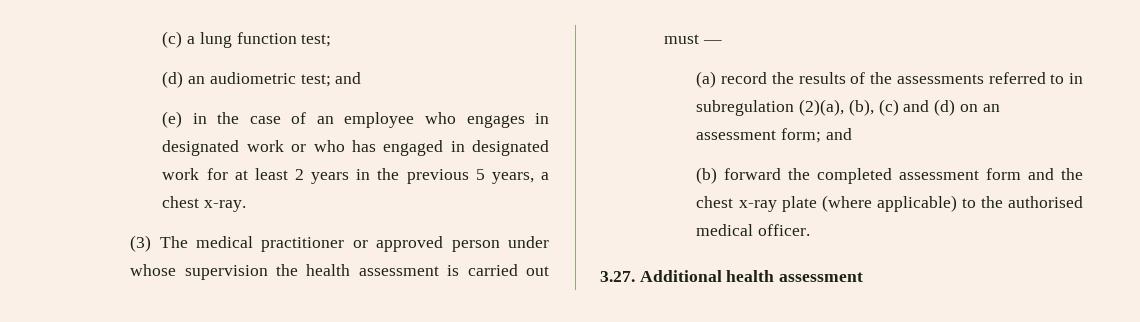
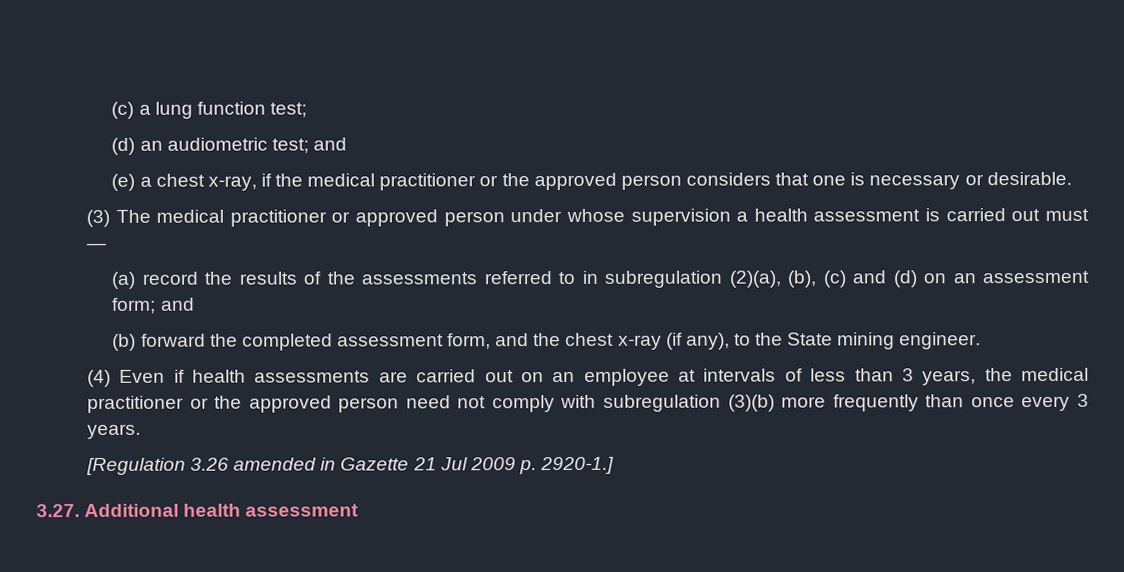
[192,112,549,128] [162,140,549,156] [162,168,549,184] [162,196,247,212] in the case of an employee who engages in designated work or who has engaged in designated work for at least 2 years in the previous 5 years, a chest x-ray. -> [139,171,1072,191] a chest x-ray, if the medical practitioner or the approved person considers that one is necessary or desirable.
[276,264,299,276] the -> [736,211,749,222] a
[986,168,1022,180] form -> [447,333,492,350] form,
[781,195,1083,212] [696,224,811,236] plate (where applicable) to the authorised medical officer. -> [665,332,982,350] [86,367,1089,387] [86,393,1089,413] [86,423,141,439] [85,456,615,475] (if any), to the State mining engineer. // (4) Even if health assessments are carried out on an employee at intervals of less than 3 years, the medical practitioner or the approved person need not comply with subregulation (3)(b) more frequently than once every 3 years. // [Regulation 3.26 amended in Gazette 21 Jul 2009 p. 2920-1.]

